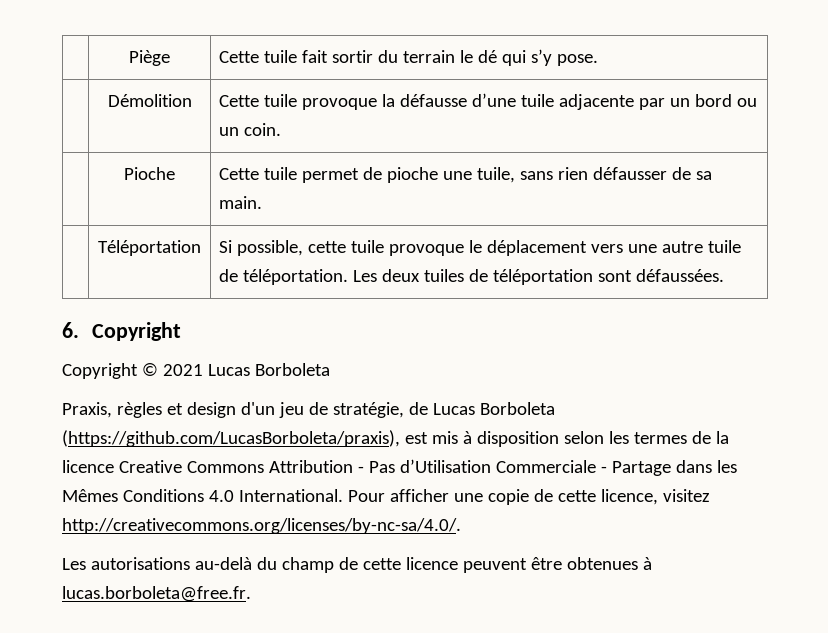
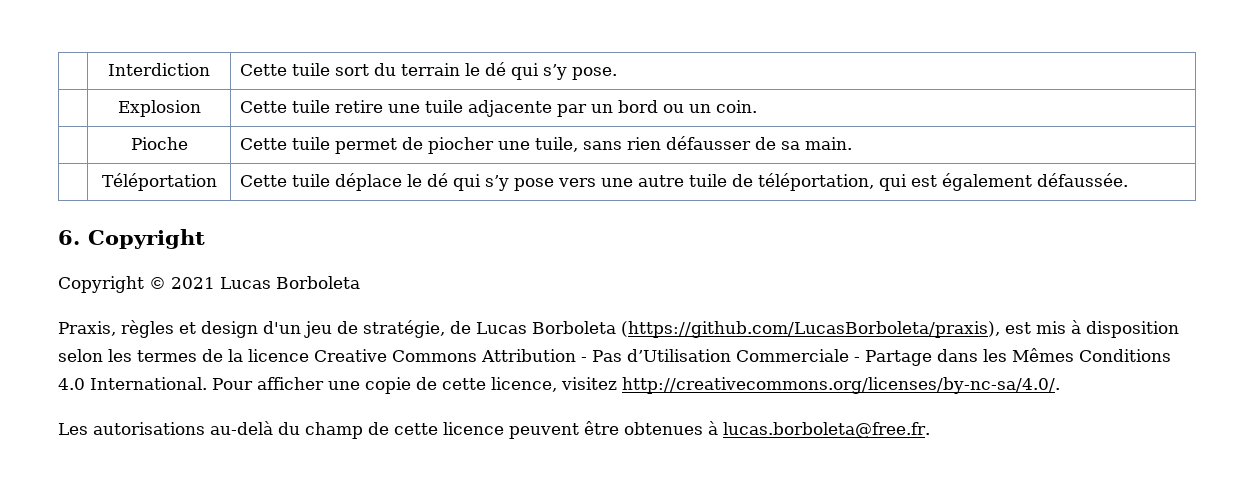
[129,50,170,66] [218,50,373,63] | Piège | Cette tuile fait sortir -> [108,63,210,76] [240,63,370,76] | Interdiction | Cette tuile sort
[107,94,192,107] [218,93,516,110] Démolition | Cette tuile provoque la défausse d’une -> [117,100,201,117] [240,100,421,113] Explosion | Cette tuile retire une
[386,167,438,183] pioche -> [428,137,495,154] piocher
[218,240,587,256] Si possible, cette tuile provoque le déplacement -> [240,173,555,191] Cette tuile déplace le dé qui s’y pose
[242,269,724,285] téléportation. Les deux tuiles de téléportation sont défaussées. -> [758,173,1129,191] téléportation, qui est également défaussée.

